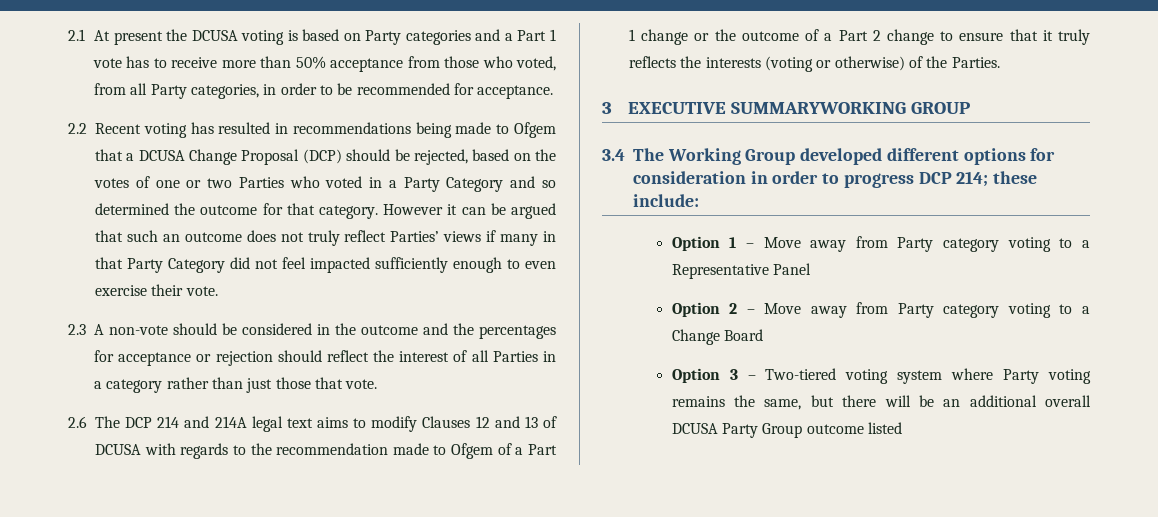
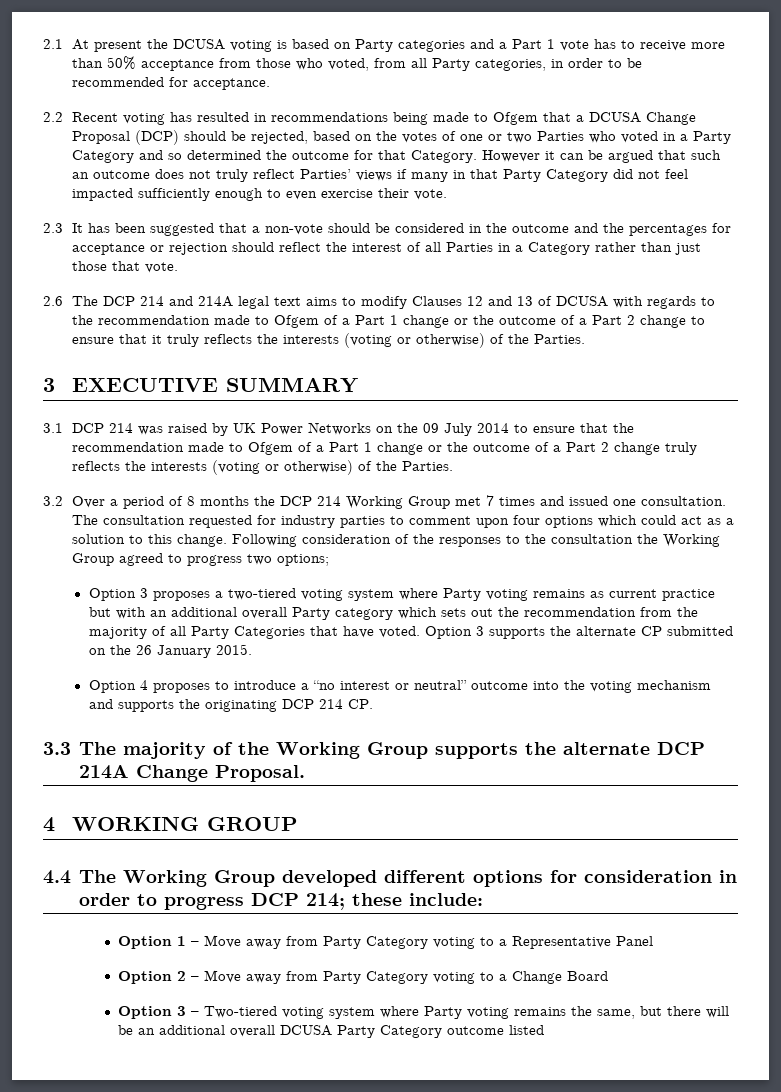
[319,205,378,219] category. -> [411,150,478,163] Category.
[94,324,105,335] A -> [72,223,261,236] It has been suggested that a
[106,379,163,393] category -> [528,242,591,255] Category
[731,102,907,114] SUMMARYWORKING -> [226,377,359,393] [43,422,635,436] [72,442,698,455] [72,460,454,475] [43,495,727,509] [72,515,735,528] [72,534,721,547] [72,553,330,566] [88,588,715,601] [88,607,698,620] [88,626,733,639] [88,644,252,658] [88,680,711,693] [88,699,373,712] [43,742,705,759] [78,765,305,782] [43,816,200,832] SUMMARY // 3.1 DCP 214 was raised by UK Power Networks on the 09 July 2014 to ensure that the recommendation made to Ofgem of a Part 1 change or the outcome of a Part 2 change truly reflects the interests (voting or otherwise) of the Parties. // 3.2 Over a period of 8 months the DCP 214 Working Group met 7 times and issued one consultation. The consultation requested for industry parties to comment upon four options which could act as a solution to this change. Following consideration of the responses to the consultation the Working Group agreed to progress two options; // Option 3 proposes a two-tiered voting system where Party voting remains as current practice but with an additional overall Party category which sets out the recommendation from the majority of all Party Categories that have voted. Option 3 supports the alternate CP submitted on the 26 January 2015. // Option 4 proposes to introduce a “no interest or neutral” outcome into the voting mechanism and supports the originating DCP 214 CP. // 3.3 The majority of the Working Group supports the alternate DCP 214A Change Proposal. // 4 WORKING
[602,149,625,161] 3.4 -> [43,870,71,884] 4.4
[943,238,1000,252] category -> [366,936,429,949] Category
[943,304,1000,318] category -> [366,971,429,984] Category
[762,423,803,438] Group -> [380,1025,443,1038] Category

